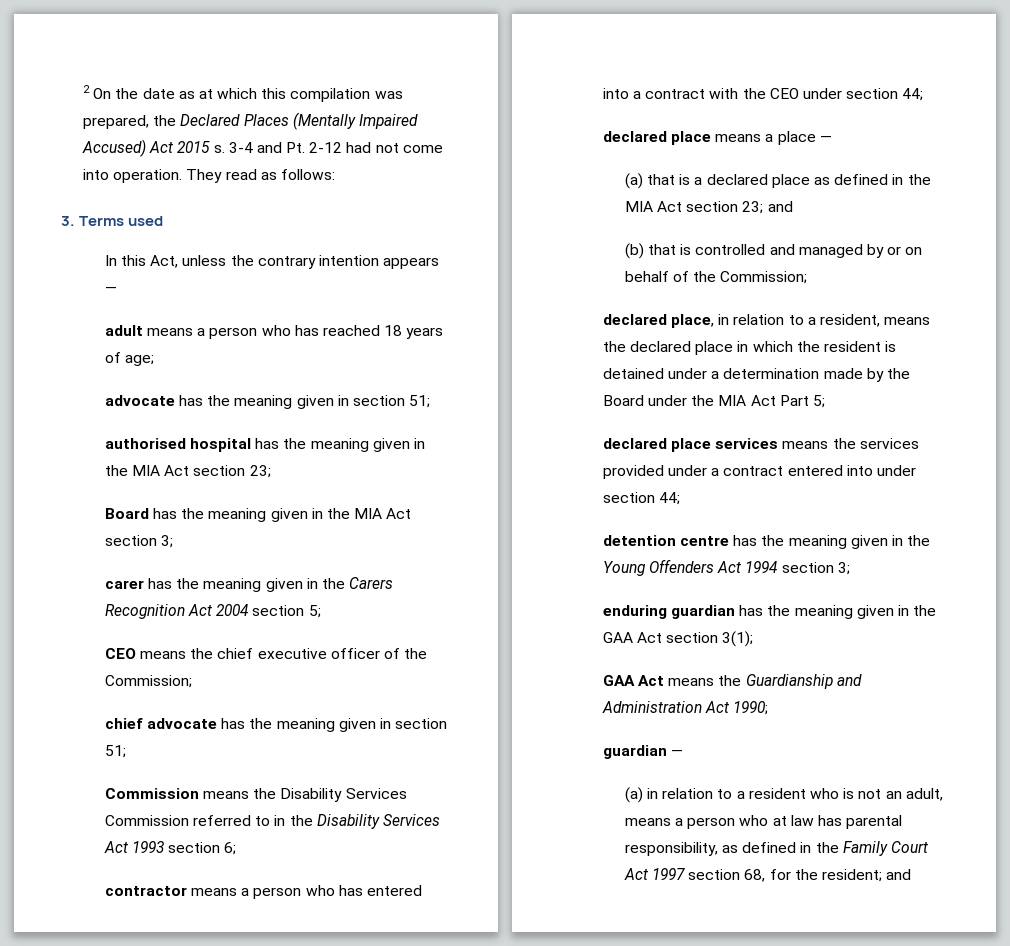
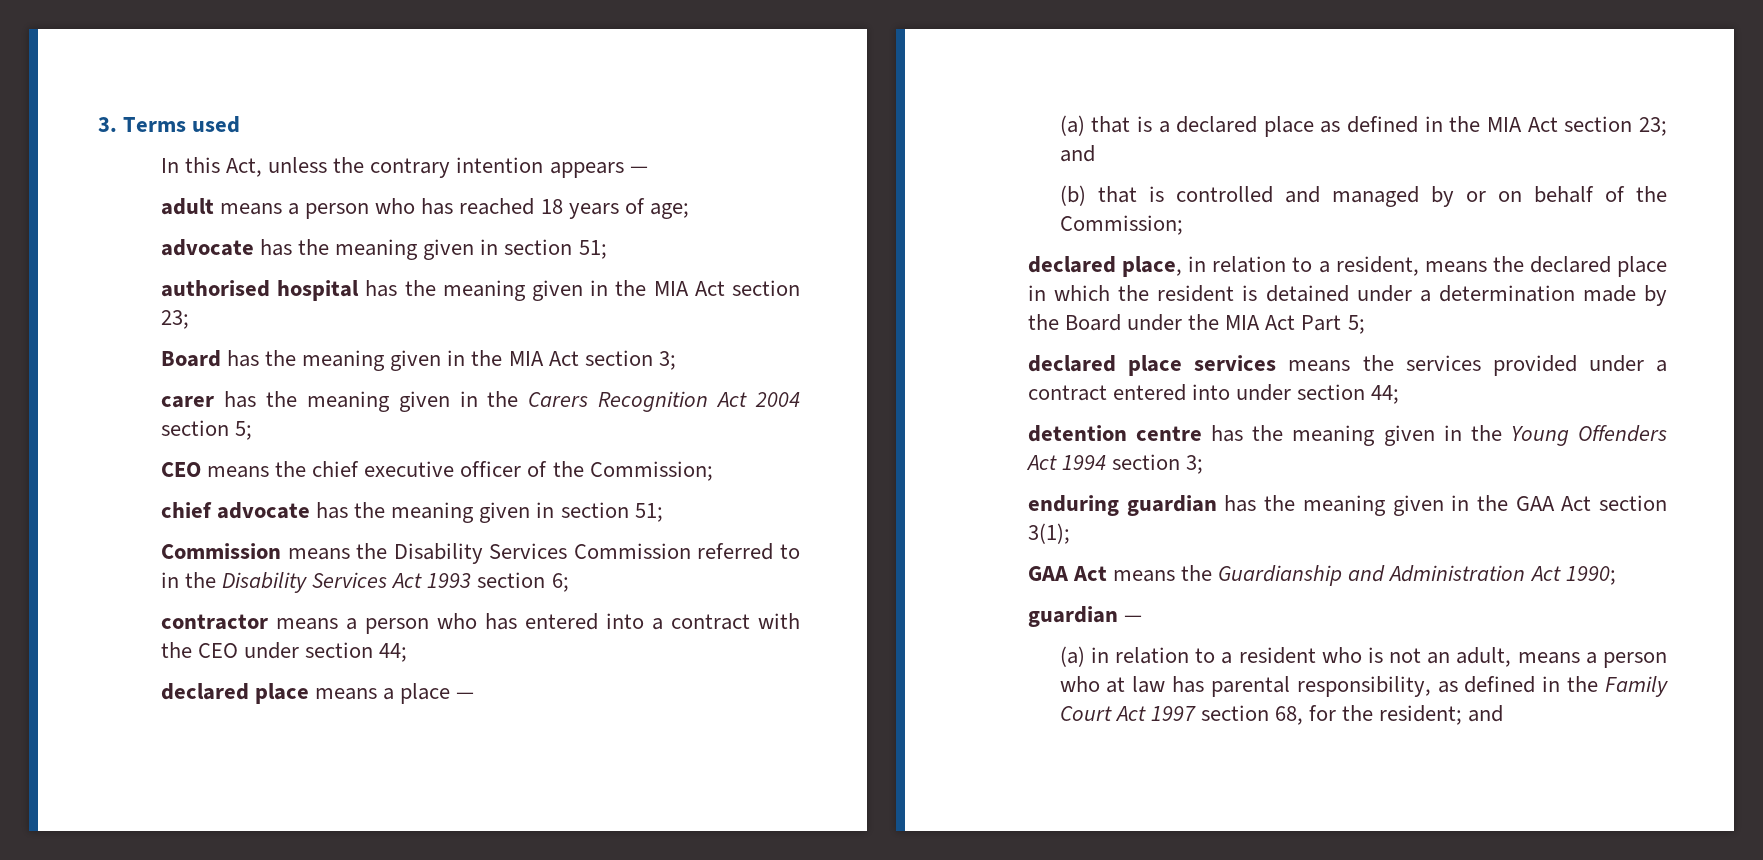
[82,85,403,102] [82,112,418,130] [81,139,443,157] [82,169,335,183] 2 On the date as at which this compilation was prepared, the Declared Places (Mentally Impaired Accused) Act 2015 s. 3-4 and Pt. 2-12 had not come into operation. They read as follows: // -> (98, 124) none

